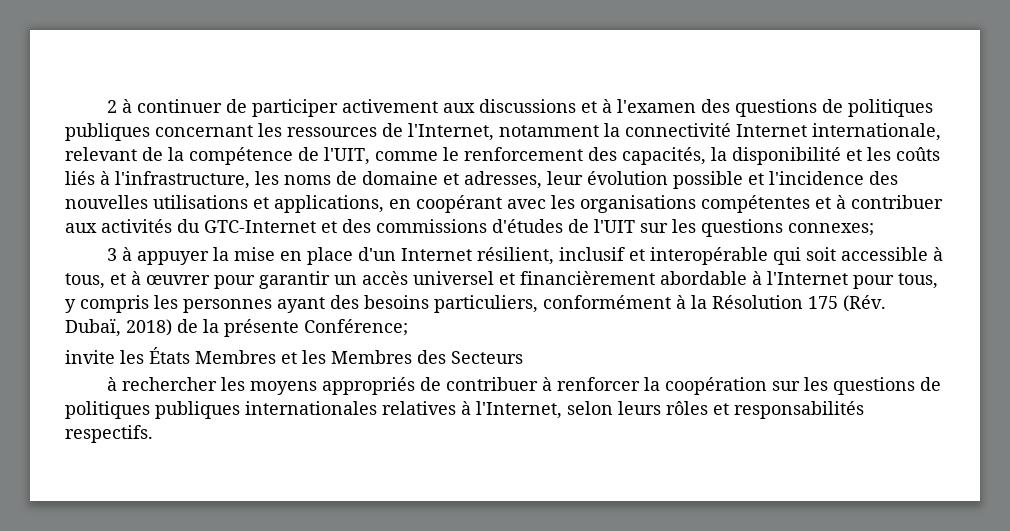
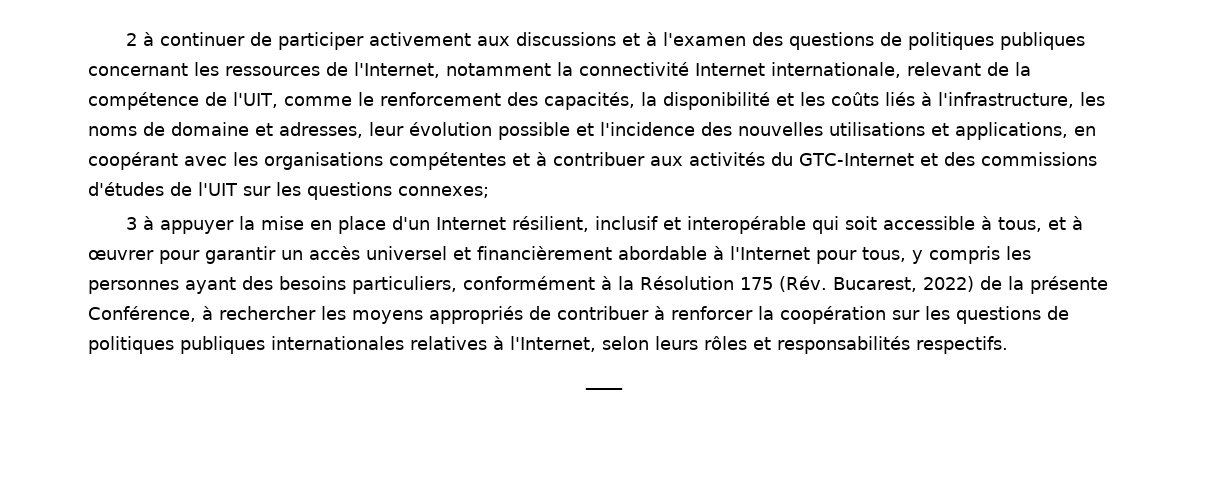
[65,318,172,337] Dubaï, 2018) -> [832,276,974,292] Bucarest, 2022)
[304,319,408,336] [65,347,523,364] Conférence; // invite les États Membres et les Membres des Secteurs // -> [88,306,196,322] Conférence,
(153, 434) none -> [584,386,623,390] // ____

